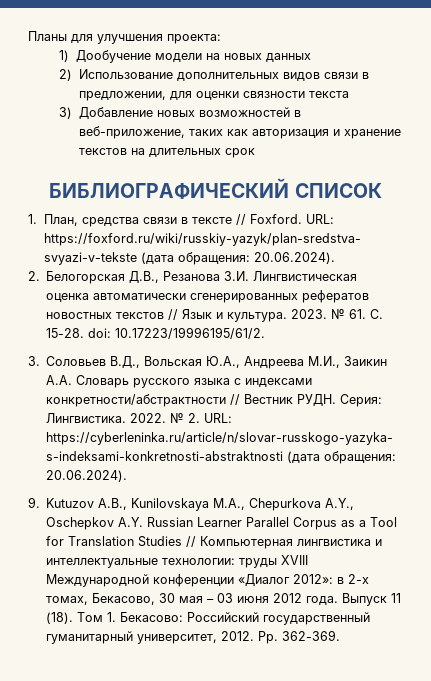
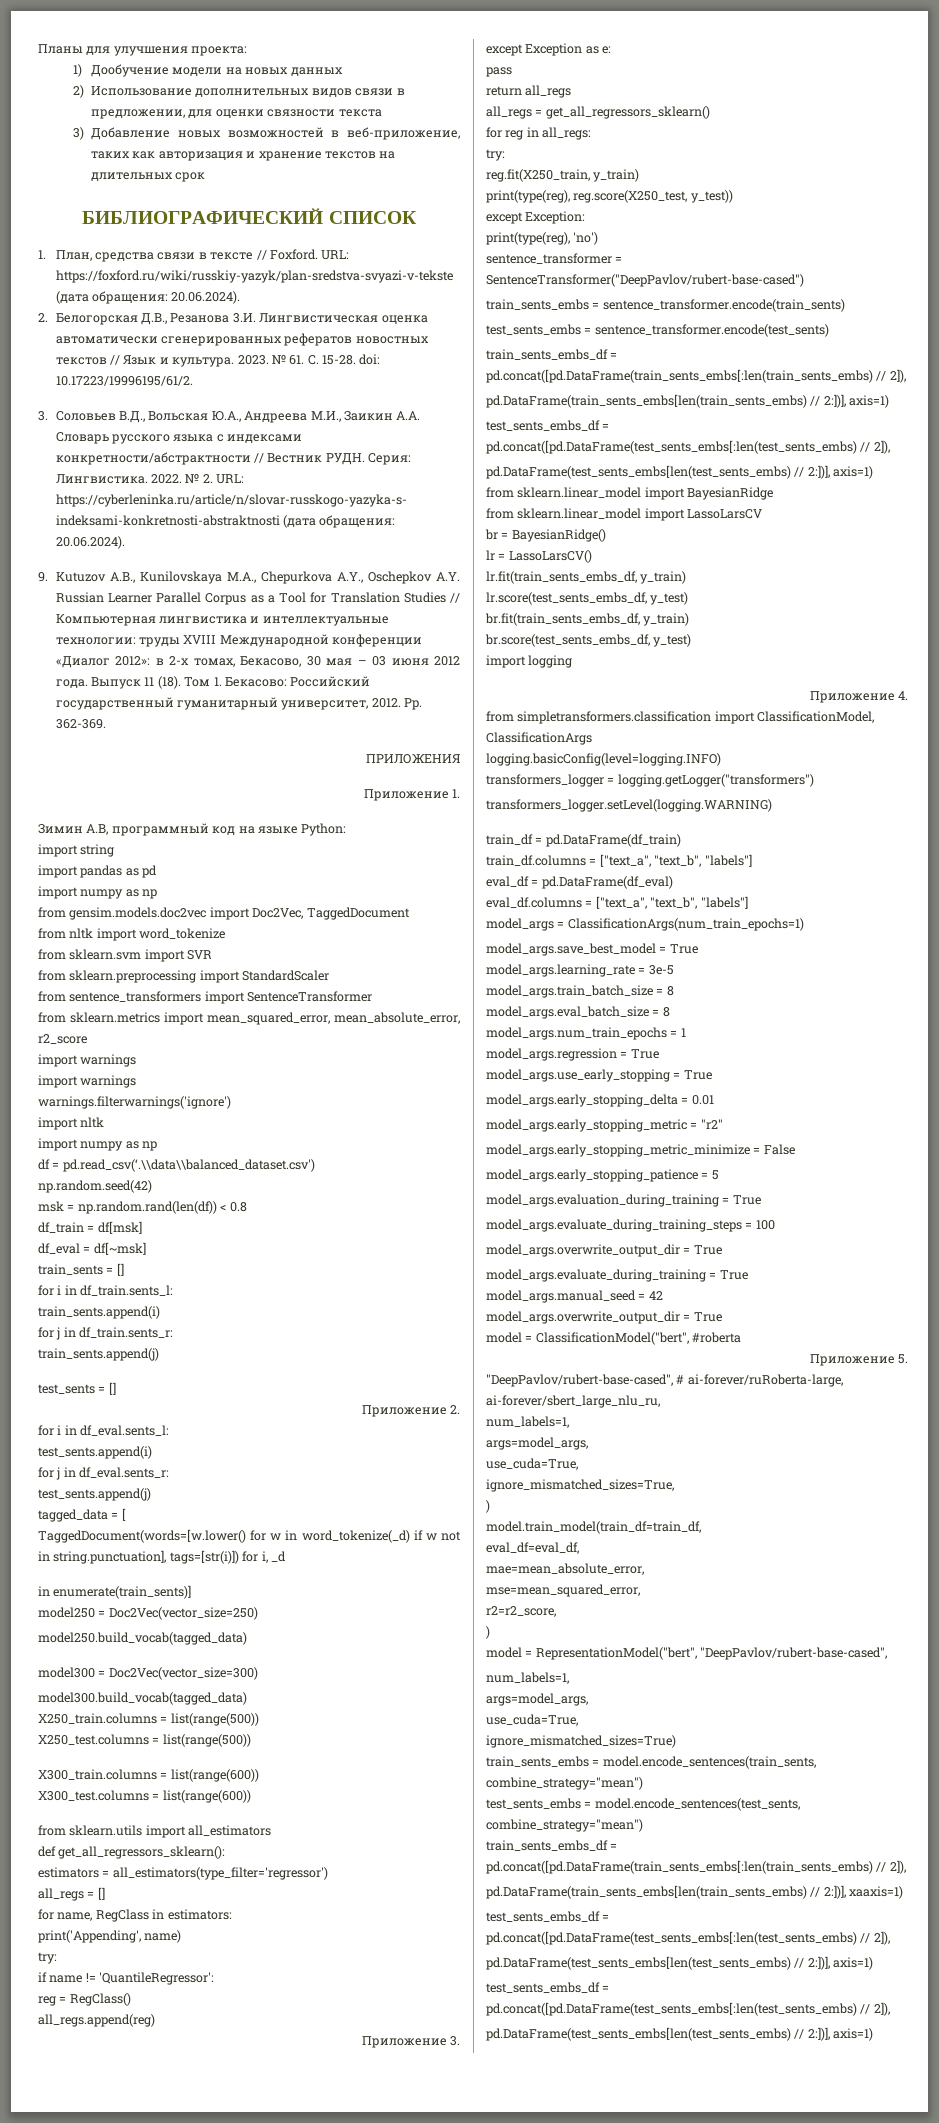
(341, 635) none -> [366,754,460,764] [363,789,460,801] [38,823,347,836] [38,844,115,857] [38,865,158,878] [38,886,158,899] [38,907,410,920] [38,928,226,941] [38,949,213,962] [38,970,330,983] [38,991,373,1004] [38,1012,460,1025] [38,1034,87,1044] [38,1054,137,1067] [38,1075,137,1088] [38,1096,231,1109] [38,1117,105,1130] [38,1138,158,1151] [38,1159,315,1172] [38,1180,152,1193] [38,1201,247,1214] [38,1221,142,1234] [38,1242,146,1255] [38,1263,124,1276] [38,1285,174,1296] [38,1306,160,1319] [38,1327,174,1340] [38,1348,159,1361] [38,1382,116,1395] [361,1405,460,1417] [38,1425,170,1436] [38,1446,152,1459] [38,1467,170,1480] [38,1488,151,1501] [38,1508,126,1522] [38,1529,462,1543] [38,1550,286,1564] [38,1585,192,1599] [38,1607,258,1620] [38,1632,247,1645] [38,1667,258,1680] [38,1692,247,1705] [38,1713,259,1726] [38,1734,251,1747] [38,1769,259,1782] [38,1790,251,1803] [38,1825,272,1838] [38,1846,226,1859] [38,1867,328,1880] [38,1887,105,1901] [38,1909,232,1922] [38,1930,182,1943] [38,1952,57,1964] [38,1972,215,1985] [38,1993,131,2006] [38,2014,155,2027] [361,2036,460,2048] [486,43,612,56] [486,67,512,77] [486,85,572,98] [486,106,710,119] [486,127,592,140] [486,149,505,161] [486,169,640,182] [486,190,733,203] [486,211,586,224] [486,232,599,245] [486,253,623,264] [486,274,804,287] [486,299,845,312] [486,324,829,337] [486,349,618,360] [486,369,906,383] [486,394,890,408] [486,420,610,431] [486,440,890,454] [486,465,874,479] [486,487,774,500] [486,508,763,521] [485,529,606,542] [486,550,592,563] [486,571,687,584] [486,592,689,605] [485,613,690,626] [485,634,692,647] [486,655,573,668] [809,691,908,703] [486,711,875,724] [486,732,592,745] [486,753,721,766] [486,774,814,787] [486,799,772,812] [486,834,681,847] [486,854,752,867] [486,876,673,889] [486,896,748,909] [486,918,804,931] [486,943,698,956] [486,964,674,977] [486,985,674,998] [486,1006,670,1019] [486,1027,686,1040] [486,1048,659,1061] [486,1069,712,1082] [486,1094,714,1107] [486,1119,723,1132] [486,1144,795,1157] [486,1169,719,1182] [486,1194,761,1207] [486,1219,775,1232] [486,1244,722,1257] [486,1269,748,1282] [486,1290,663,1303] [486,1311,722,1324] [486,1332,742,1345] [809,1354,908,1366] [486,1374,843,1387] [486,1395,660,1408] [486,1416,569,1428] [486,1437,588,1450] [486,1458,578,1470] [486,1479,674,1492] [486,1500,490,1513] [486,1521,701,1534] [486,1542,579,1554] [486,1563,644,1575] [486,1584,640,1597] [486,1606,556,1617] [486,1626,490,1639] [486,1647,888,1660] [486,1672,569,1684] [486,1693,588,1706] [486,1714,578,1726] [486,1735,676,1748] [486,1756,816,1769] [486,1777,643,1790] [486,1798,800,1811] [486,1819,643,1832] [486,1840,618,1851] [486,1860,906,1874] [486,1885,904,1899] [486,1911,610,1922] [486,1931,890,1945] [486,1956,874,1970] [486,1982,610,1993] [486,2002,890,2016] [486,2027,874,2041] // ПРИЛОЖЕНИЯ // Приложение 1. // Зимин А.В, программный код на языке Python: // import string // import pandas as pd // import numpy as np // from gensim.models.doc2vec import Doc2Vec, TaggedDocument // from nltk import word_tokenize // from sklearn.svm import SVR // from sklearn.preprocessing import StandardScaler // from sentence_transformers import SentenceTransformer // from sklearn.metrics import mean_squared_error, mean_absolute_error, r2_score // import warnings // import warnings // warnings.filterwarnings('ignore') // import nltk // import numpy as np // df = pd.read_csv(‘.\\data\\balanced_dataset.csv') // np.random.seed(42) // msk = np.random.rand(len(df)) < 0.8 // df_train = df[msk] // df_eval = df[~msk] // train_sents = [] // for i in df_train.sents_l: // train_sents.append(i) // for j in df_train.sents_r: // train_sents.append(j) // test_sents = [] // Приложение 2. // for i in df_eval.sents_l: // test_sents.append(i) // for j in df_eval.sents_r: // test_sents.append(j) // tagged_data = [ // TaggedDocument(words=[w.lower() for w in word_tokenize(_d) if w not in string.punctuation], tags=[str(i)]) for i, _d // in enumerate(train_sents)] // model250 = Doc2Vec(vector_size=250) // model250.build_vocab(tagged_data) // model300 = Doc2Vec(vector_size=300) // model300.build_vocab(tagged_data) // X250_train.columns = list(range(500)) // X250_test.columns = list(range(500)) // X300_train.columns = list(range(600)) // X300_test.columns = list(range(600)) // from sklearn.utils import all_estimators // def get_all_regressors_sklearn(): // estimators = all_estimators(type_filter='regressor') // all_regs = [] // for name, RegClass in estimators: // print('Appending', name) // try: // if name != 'QuantileRegressor': // reg = RegClass() // all_regs.append(reg) // Приложение 3. // except Exception as e: // pass // return all_regs // all_regs = get_all_regressors_sklearn() // for reg in all_regs: // try: // reg.fit(X250_train, y_train) // print(type(reg), reg.score(X250_test, y_test)) // except Exception: // print(type(reg), 'no') // sentence_transformer = SentenceTransformer("DeepPavlov/rubert-base-cased") // train_sents_embs = sentence_transformer.encode(train_sents) // test_sents_embs = sentence_transformer.encode(test_sents) // train_sents_embs_df = pd.concat([pd.DataFrame(train_sents_embs[:len(train_sents_embs) // 2]), // pd.DataFrame(train_sents_embs[len(train_sents_embs) // 2:])], axis=1) // test_sents_embs_df = pd.concat([pd.DataFrame(test_sents_embs[:len(test_sents_embs) // 2]), // pd.DataFrame(test_sents_embs[len(test_sents_embs) // 2:])], axis=1) // from sklearn.linear_model import BayesianRidge // from sklearn.linear_model import LassoLarsCV // br = BayesianRidge() // lr = LassoLarsCV() // lr.fit(train_sents_embs_df, y_train) // lr.score(test_sents_embs_df, y_test) // br.fit(train_sents_embs_df, y_train) // br.score(test_sents_embs_df, y_test) // import logging // Приложение 4. // from simpletransformers.classification import ClassificationModel, ClassificationArgs // logging.basicConfig(level=logging.INFO) // transformers_logger = logging.getLogger("transformers") // transformers_logger.setLevel(logging.WARNING) // train_df = pd.DataFrame(df_train) // train_df.columns = ["text_a", "text_b", "labels"] // eval_df = pd.DataFrame(df_eval) // eval_df.columns = ["text_a", "text_b", "labels"] // model_args = ClassificationArgs(num_train_epochs=1) // model_args.save_best_model = True // model_args.learning_rate = 3e-5 // model_args.train_batch_size = 8 // model_args.eval_batch_size = 8 // model_args.num_train_epochs = 1 // model_args.regression = True // model_args.use_early_stopping = True // model_args.early_stopping_delta = 0.01 // model_args.early_stopping_metric = "r2" // model_args.early_stopping_metric_minimize = False // model_args.early_stopping_patience = 5 // model_args.evaluation_during_training = True // model_args.evaluate_during_training_steps = 100 // model_args.overwrite_output_dir = True // model_args.evaluate_during_training = True // model_args.manual_seed = 42 // model_args.overwrite_output_dir = True // model = ClassificationModel("bert", #roberta // Приложение 5. // "DeepPavlov/rubert-base-cased", # ai-forever/ruRoberta-large, ai-forever/sbert_large_nlu_ru, // num_labels=1, // args=model_args, // use_cuda=True, // ignore_mismatched_sizes=True, // ) // model.train_model(train_df=train_df, // eval_df=eval_df, // mae=mean_absolute_error, // mse=mean_squared_error, // r2=r2_score, // ) // model = RepresentationModel("bert", "DeepPavlov/rubert-base-cased", // num_labels=1, // args=model_args, // use_cuda=True, // ignore_mismatched_sizes=True) // train_sents_embs = model.encode_sentences(train_sents, combine_strategy="mean") // test_sents_embs = model.encode_sentences(test_sents, combine_strategy="mean") // train_sents_embs_df = pd.concat([pd.DataFrame(train_sents_embs[:len(train_sents_embs) // 2]), // pd.DataFrame(train_sents_embs[len(train_sents_embs) // 2:])], xaaxis=1) // test_sents_embs_df = pd.concat([pd.DataFrame(test_sents_embs[:len(test_sents_embs) // 2]), // pd.DataFrame(test_sents_embs[len(test_sents_embs) // 2:])], axis=1) // test_sents_embs_df = pd.concat([pd.DataFrame(test_sents_embs[:len(test_sents_embs) // 2]), // pd.DataFrame(test_sents_embs[len(test_sents_embs) // 2:])], axis=1)

